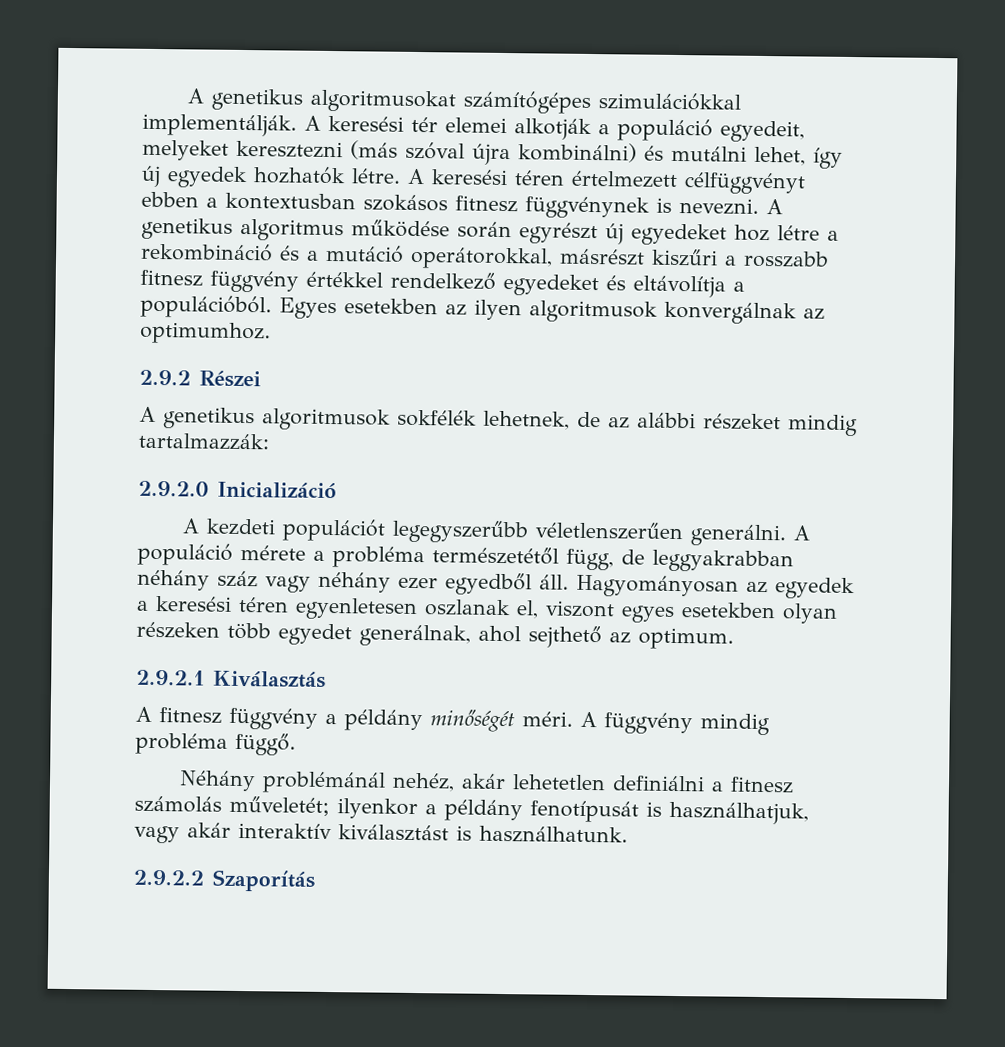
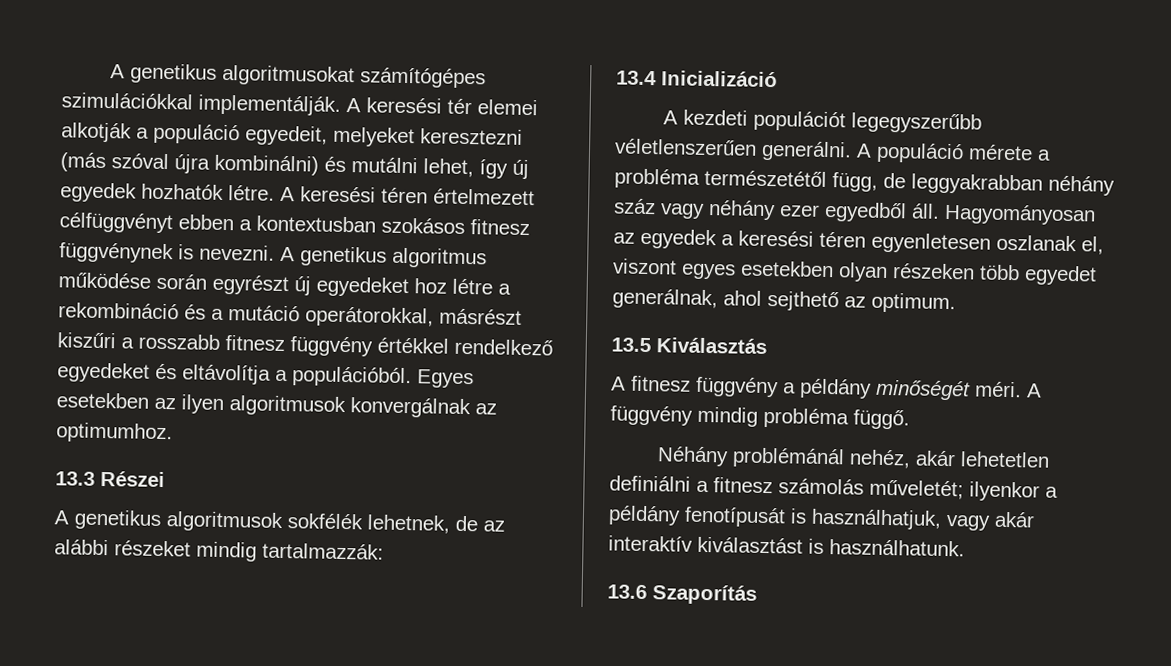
[139,369,191,386] 2.9.2 -> [55,471,95,486] 13.3
[138,480,209,497] 2.9.2.0 -> [616,70,657,86] 13.4
[136,669,205,686] 2.9.2.1 -> [611,337,651,353] 13.5
[133,869,204,886] 2.9.2.2 -> [607,584,647,600] 13.6

